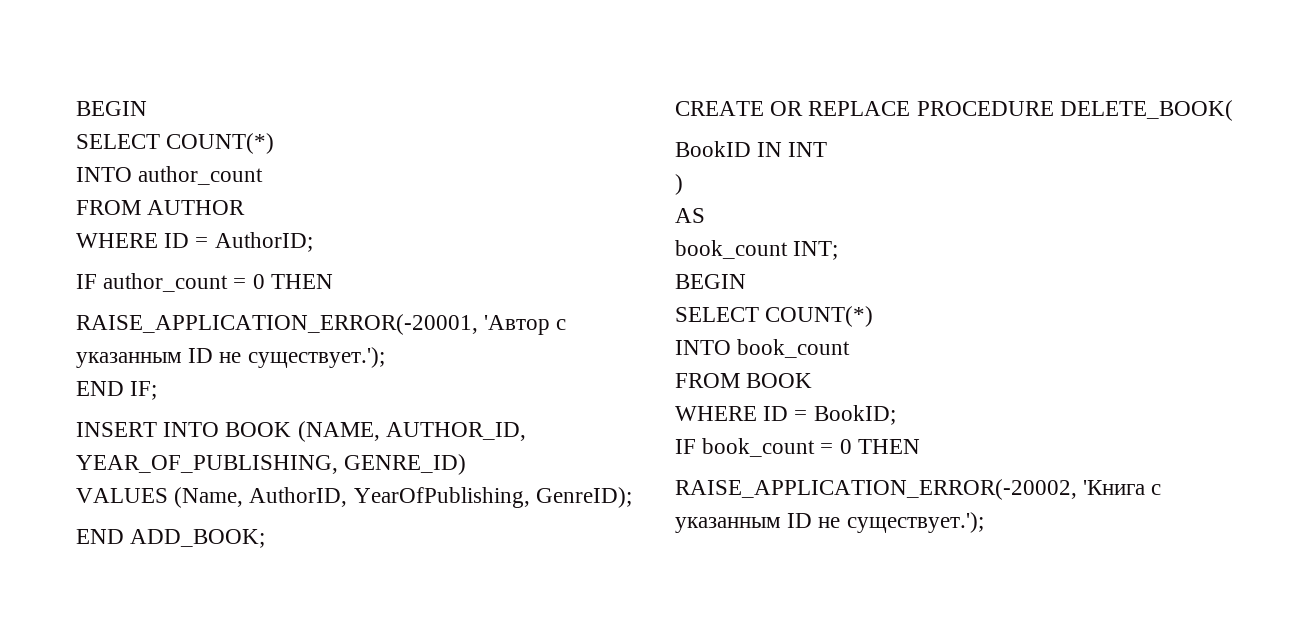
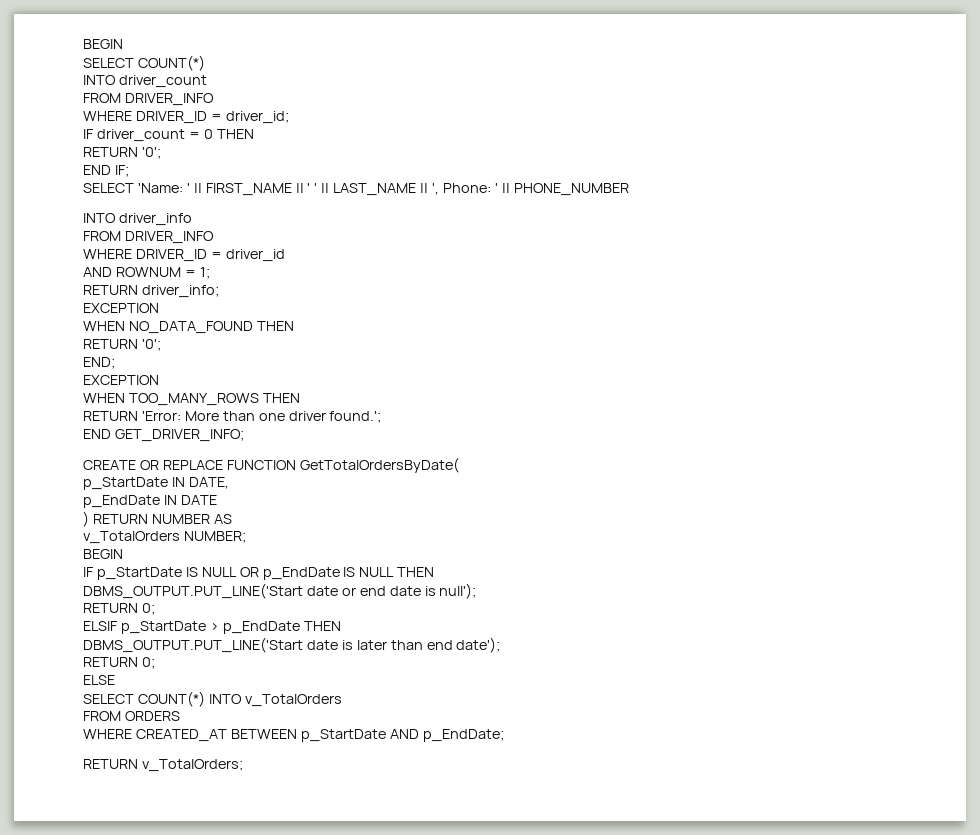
[76,101,147,116] [76,133,275,154] [76,166,264,185] [76,200,246,215] [76,232,313,252] [76,273,333,292] [76,314,567,335] [76,347,385,368] [76,381,158,400] [76,421,526,442] [76,454,467,475] [76,487,632,508] [76,529,266,548] BEGIN // SELECT COUNT(*) // INTO author_count // FROM AUTHOR // WHERE ID = AuthorID; // IF author_count = 0 THEN // RAISE_APPLICATION_ERROR(-20001, 'Автор с указанным ID не существует.'); // END IF; // INSERT INTO BOOK (NAME, AUTHOR_ID, YEAR_OF_PUBLISHING, GENRE_ID) // VALUES (Name, AuthorID, YearOfPublishing, GenreID); // END ADD_BOOK; -> [83,39,123,49] [83,55,205,71] [83,75,207,88] [83,93,214,106] [83,111,289,124] [83,129,254,142] [83,147,161,159] [83,165,129,177] [83,183,629,196] [83,213,192,226] [83,231,214,244] [83,249,285,262] [83,267,210,279] [83,285,219,298] [83,303,159,313] [83,321,294,334] [83,339,161,351] [83,357,115,369] [83,375,159,385] [83,393,300,406] [83,411,382,423] [83,429,244,442] BEGIN // SELECT COUNT(*) // INTO driver_count // FROM DRIVER_INFO // WHERE DRIVER_ID = driver_id; // IF driver_count = 0 THEN // RETURN '0'; // END IF; // SELECT 'Name: ' || FIRST_NAME || ' ' || LAST_NAME || ', Phone: ' || PHONE_NUMBER // INTO driver_info // FROM DRIVER_INFO // WHERE DRIVER_ID = driver_id // AND ROWNUM = 1; // RETURN driver_info; // EXCEPTION // WHEN NO_DATA_FOUND THEN // RETURN '0'; // END; // EXCEPTION // WHEN TOO_MANY_ROWS THEN // RETURN 'Error: More than one driver found.'; // END GET_DRIVER_INFO;
[916,100,1233,121] [675,141,828,157] PROCEDURE DELETE_BOOK( // BookID IN INT -> [226,457,459,473] [83,477,229,490] [83,495,217,508] FUNCTION GetTotalOrdersByDate( // p_StartDate IN DATE, // p_EndDate IN DATE
(683, 184) // -> [92,514,210,524] RETURN NUMBER
[675,240,839,260] [675,274,746,289] [675,306,874,327] [675,339,851,358] [675,373,813,388] [675,405,896,425] [675,438,920,457] [675,479,1162,500] [675,512,984,533] book_count INT; // BEGIN // SELECT COUNT(*) // INTO book_count // FROM BOOK // WHERE ID = BookID; // IF book_count = 0 THEN // RAISE_APPLICATION_ERROR(-20002, 'Книга с указанным ID не существует.'); -> [83,531,246,544] [83,549,123,559] [83,567,435,580] [83,583,477,599] [83,603,155,615] [83,621,341,634] [83,637,501,653] [83,657,155,669] [83,675,115,685] [83,691,342,707] [83,711,180,721] [83,729,504,742] [83,759,243,772] v_TotalOrders NUMBER; // BEGIN // IF p_StartDate IS NULL OR p_EndDate IS NULL THEN // DBMS_OUTPUT.PUT_LINE('Start date or end date is null'); // RETURN 0; // ELSIF p_StartDate > p_EndDate THEN // DBMS_OUTPUT.PUT_LINE('Start date is later than end date'); // RETURN 0; // ELSE // SELECT COUNT(*) INTO v_TotalOrders // FROM ORDERS // WHERE CREATED_AT BETWEEN p_StartDate AND p_EndDate; // RETURN v_TotalOrders;

